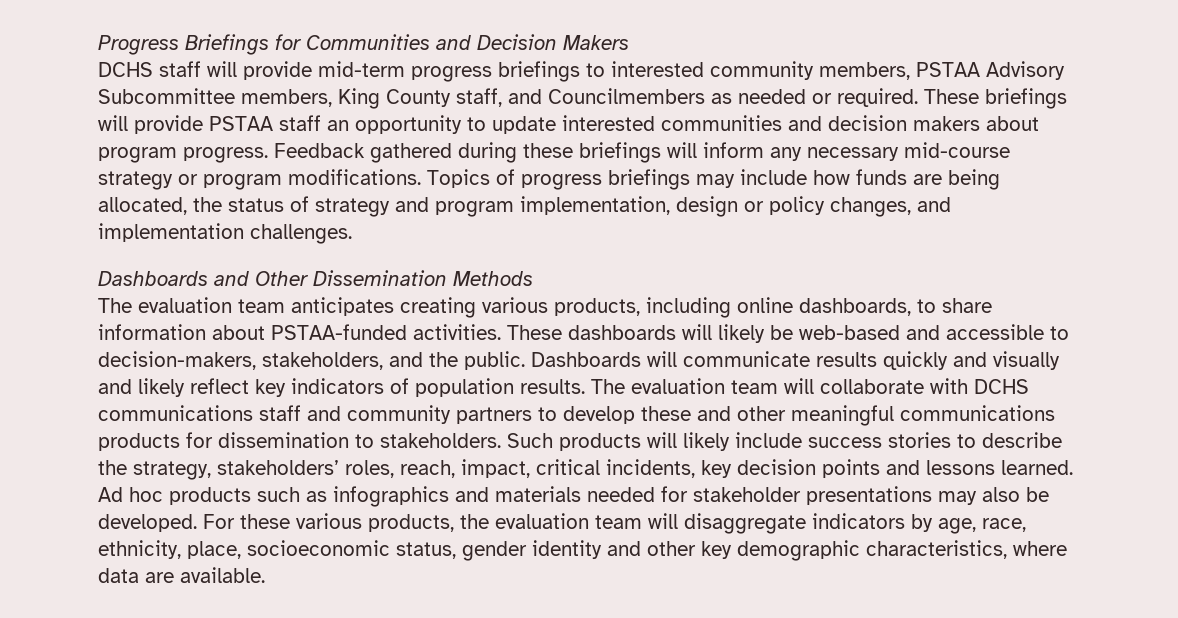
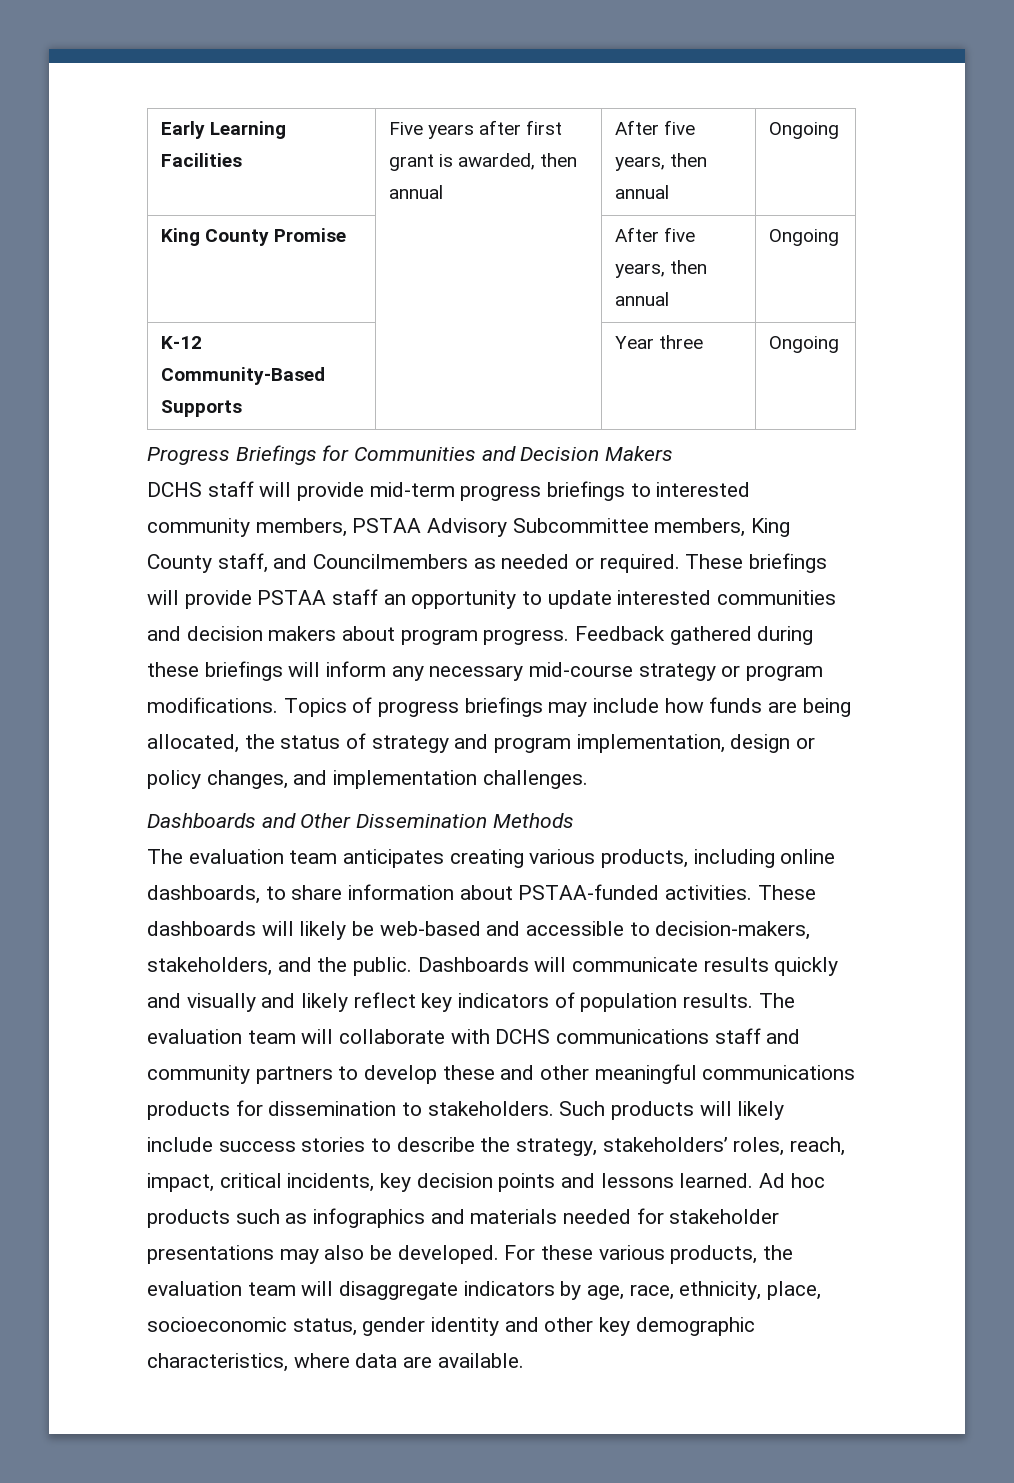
(98, 45) none -> [161,121,287,139] [161,153,243,167] [389,120,563,139] [389,153,578,171] [389,185,444,199] [615,120,696,135] [615,153,708,171] [615,185,670,199] [769,122,840,139] [161,228,347,246] [615,227,696,242] [615,260,708,278] [615,292,670,306] [769,229,840,246] [161,336,203,349] [161,367,326,385] [161,400,243,417] [615,335,704,349] [769,336,840,353] Early Learning Facilities | Five years after first grant is awarded, then annual | After five years, then annual | Ongoing // King County Promise | | After five years, then annual | Ongoing // K-12 Community-Based Supports | | Year three | Ongoing //

